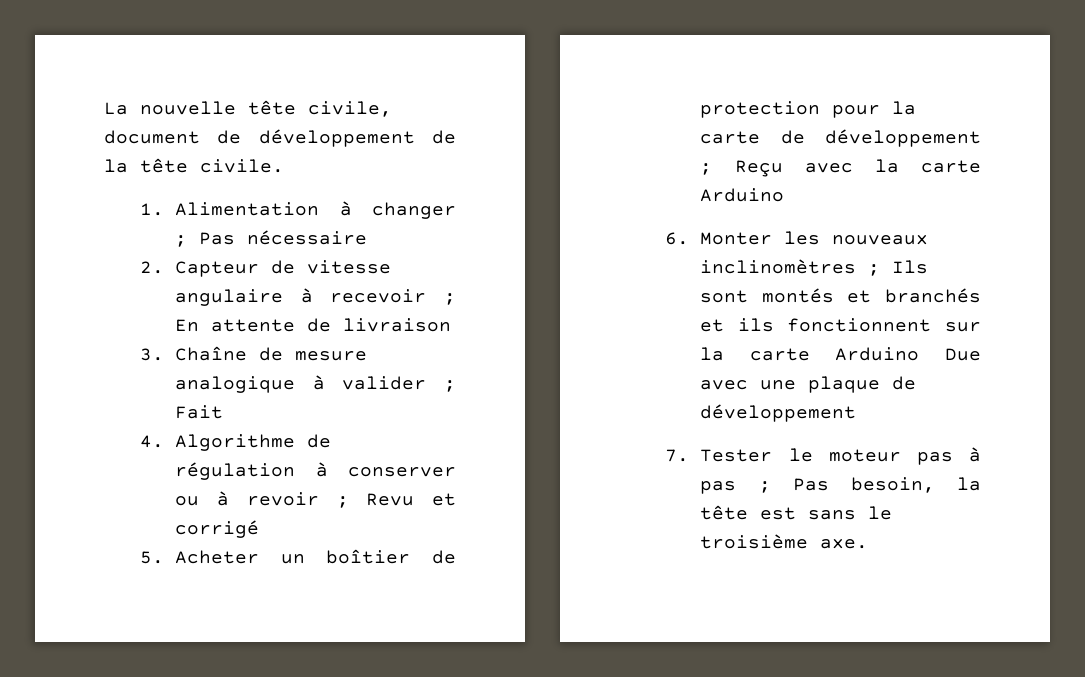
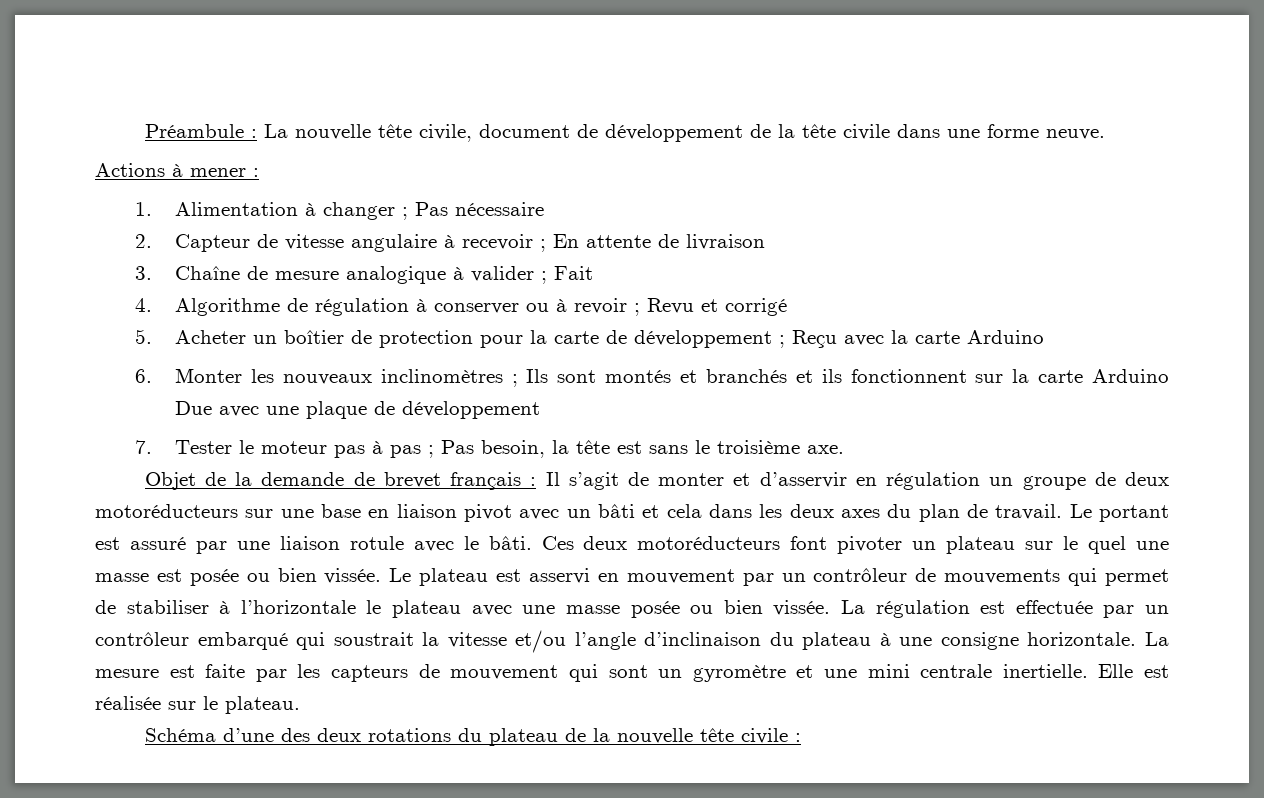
(104, 108) none -> [144,124,257,138] Préambule :
[200,159,284,173] civile. -> [842,124,1105,140] [95,163,259,177] civile dans une forme neuve. // Actions à mener :
(869, 543) none -> [144,472,1169,490] [95,504,1170,522] [95,536,1169,554] [95,568,1170,586] [95,600,1169,618] [95,630,1169,653] [95,664,1169,682] [95,696,300,714] [144,728,801,746] // Objet de la demande de brevet français : Il s’agit de monter et d’asservir en régulation un groupe de deux motoréducteurs sur une base en liaison pivot avec un bâti et cela dans les deux axes du plan de travail. Le portant est assuré par une liaison rotule avec le bâti. Ces deux motoréducteurs font pivoter un plateau sur le quel une masse est posée ou bien vissée. Le plateau est asservi en mouvement par un contrôleur de mouvements qui permet de stabiliser à l’horizontale le plateau avec une masse posée ou bien vissée. La régulation est effectuée par un contrôleur embarqué qui soustrait la vitesse et/ou l’angle d’inclinaison du plateau à une consigne horizontale. La mesure est faite par les capteurs de mouvement qui sont un gyromètre et une mini centrale inertielle. Elle est réalisée sur le plateau. // Schéma d’une des deux rotations du plateau de la nouvelle tête civile :

